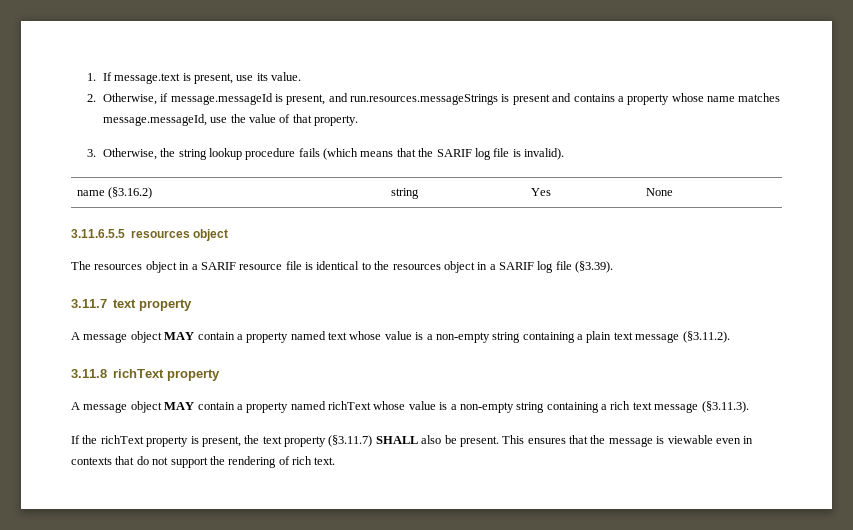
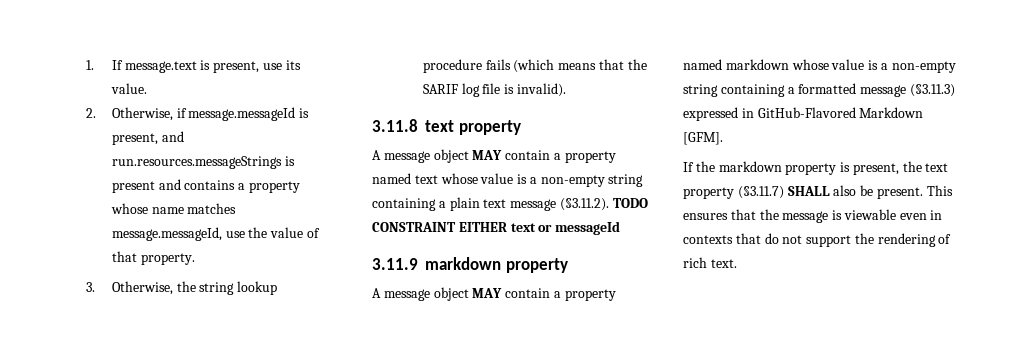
[76,187,153,199] [390,188,419,199] [530,188,551,196] [645,188,673,196] [71,229,229,241] [71,261,614,273] [71,299,107,308] // name (§3.16.2) | string | Yes | None // 3.11.6.5.5 resources object // The resources object in a SARIF resource file is identical to the resources object in a SARIF log file (§3.39). // 3.11.7 -> [372,119,418,132] // 3.11.8
[71,369,221,381] [71,401,749,413] // 3.11.8 richText property // A message object MAY contain a property named richText whose value is a non-empty string containing a rich text message (§3.11.3). -> [612,198,648,208] [372,221,621,235] [372,257,568,273] [372,287,616,301] [683,59,956,73] [683,83,955,97] [683,107,924,121] [683,132,723,145] TODO CONSTRAINT EITHER text or messageId // 3.11.9 markdown property // A message object MAY contain a property named markdown whose value is a non-empty string containing a formatted message (§3.11.3) expressed in GitHub-Flavored Markdown [GFM].
[100,435,144,444] richText -> [718,161,782,172] markdown

